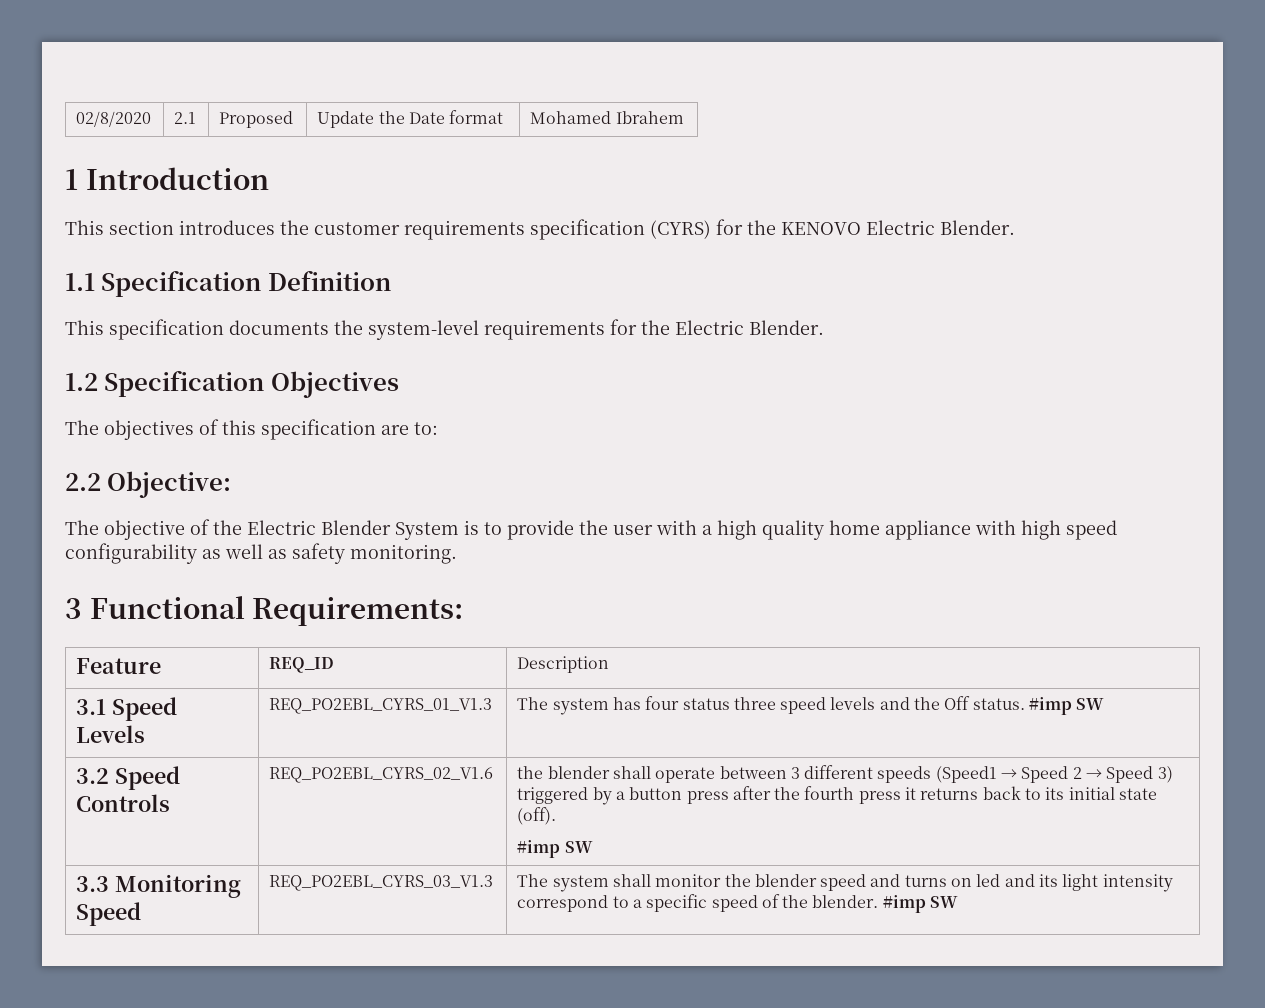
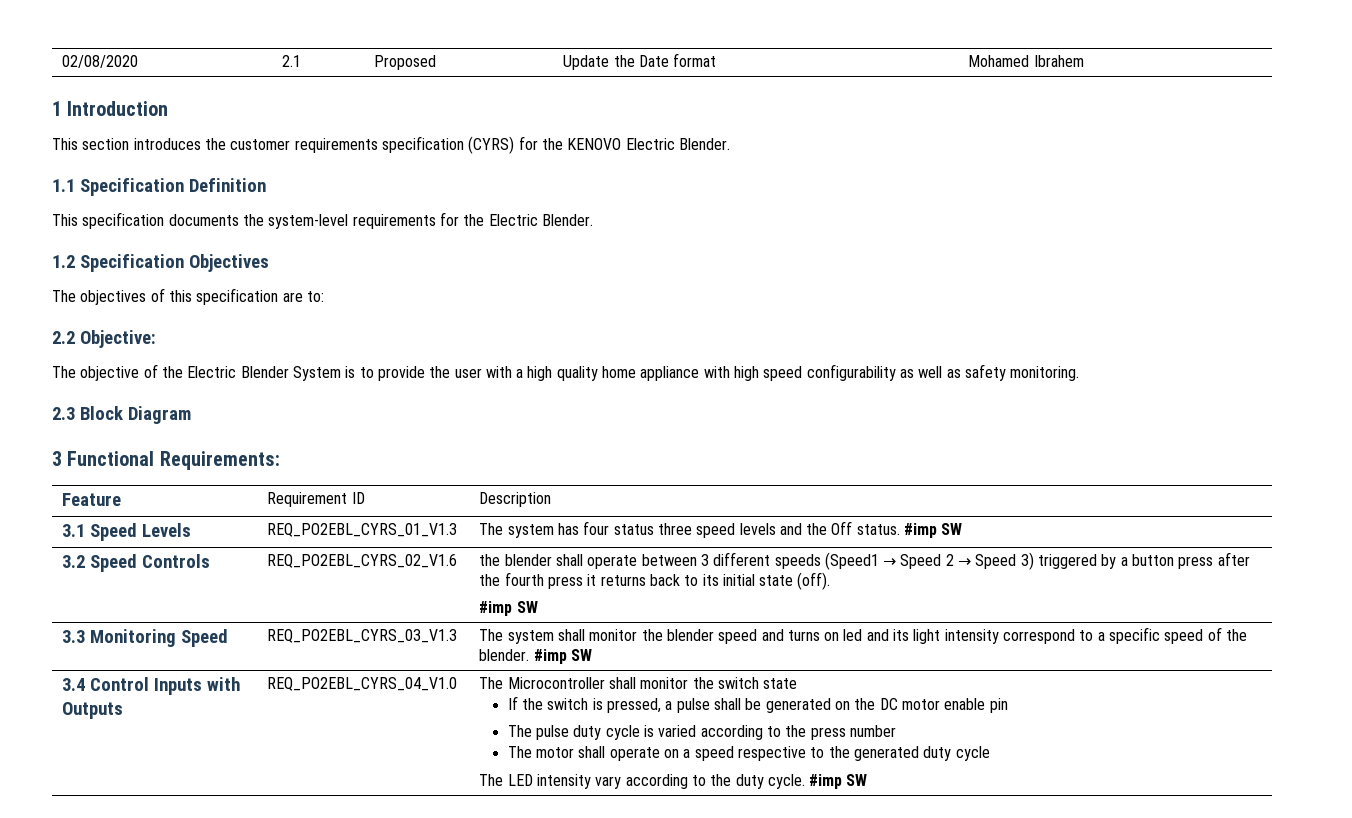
[76,111,152,127] 02/8/2020 -> [62,55,139,68] 02/08/2020
(457, 554) none -> [52,406,191,424] // 2.3 Block Diagram
[269,657,335,673] REQ_ID -> [267,492,365,507] Requirement ID
(959, 902) none -> [62,677,241,695] [62,702,124,719] [267,677,458,691] [479,677,798,689] [507,696,1008,713] [507,725,896,740] [507,746,990,761] [479,774,868,789] // 3.4 Control Inputs with Outputs | REQ_PO2EBL_CYRS_04_V1.0 | The Microcontroller shall monitor the switch state // If the switch is pressed, a pulse shall be generated on the DC motor enable pin // The pulse duty cycle is varied according to the press number // The motor shall operate on a speed respective to the generated duty cycle // The LED intensity vary according to the duty cycle. #imp SW

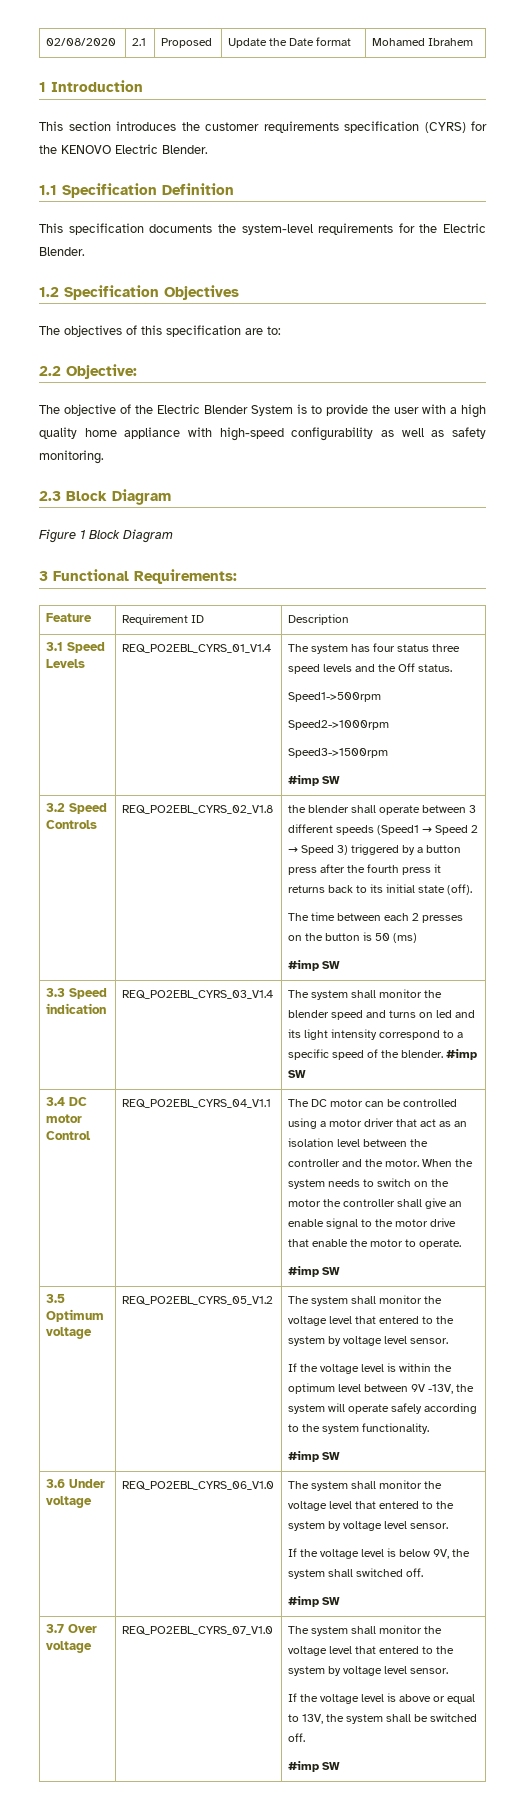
[734,366,803,381] high speed -> [219,427,284,441] high-speed
(191, 415) none -> [39,529,173,543] // Figure 1 Block Diagram
[267,523,458,537] REQ_PO2EBL_CYRS_01_V1.3 -> [121,644,271,653] REQ_PO2EBL_CYRS_01_V1.4
(900, 529) none -> [287,692,381,702] [287,720,389,730] [287,748,388,758] // Speed1->500rpm // Speed2->1000rpm // Speed3->1500rpm //
[267,554,458,568] REQ_PO2EBL_CYRS_02_V1.6 -> [121,805,273,814] REQ_PO2EBL_CYRS_02_V1.8
(831, 581) none -> [287,912,464,923] [287,932,418,943] // The time between each 2 presses on the button is 50 (ms)
[90,629,229,647] [267,629,458,643] Monitoring Speed | REQ_PO2EBL_CYRS_03_V1.3 -> [68,988,107,999] [45,1003,106,1014] [121,990,273,999] Speed indication | REQ_PO2EBL_CYRS_03_V1.4
(86, 684) none -> [68,1097,87,1106] [45,1114,82,1123] DC motor
[154,677,241,695] [62,702,124,719] [267,677,458,691] [479,677,798,689] [507,696,1008,713] [507,725,896,740] [507,746,990,761] [479,774,805,789] Inputs with Outputs | REQ_PO2EBL_CYRS_04_V1.0 | The Microcontroller shall monitor the switch state // If the switch is pressed, a pulse shall be generated on the DC motor enable pin // The pulse duty cycle is varied according to the press number // The motor shall operate on a speed respective to the generated duty cycle // The LED intensity vary according to the duty cycle. -> [121,1099,271,1108] [287,1099,458,1107] [287,1118,468,1129] [287,1138,429,1147] [287,1159,474,1167] [287,1178,450,1189] [287,1198,463,1209] [287,1218,457,1229] [287,1239,462,1249] [287,1266,340,1277] [45,1294,65,1303] [45,1309,104,1322] [45,1327,92,1339] [121,1296,273,1305] [287,1295,443,1306] [287,1316,455,1326] [287,1336,449,1346] [287,1363,453,1374] [287,1383,475,1394] [287,1403,478,1414] [287,1423,430,1434] [287,1451,340,1462] [45,1479,105,1488] [45,1496,92,1508] [121,1481,274,1490] [287,1480,443,1491] [287,1501,455,1511] [287,1521,449,1531] [287,1548,471,1559] [287,1568,424,1579] [287,1596,340,1607] [45,1624,97,1633] [45,1641,92,1653] [121,1626,273,1635] [287,1625,443,1636] [287,1646,455,1656] [287,1666,449,1676] [287,1693,476,1704] [287,1713,478,1724] [287,1733,305,1742] | REQ_PO2EBL_CYRS_04_V1.1 | The DC motor can be controlled using a motor driver that act as an isolation level between the controller and the motor. When the system needs to switch on the motor the controller shall give an enable signal to the motor drive that enable the motor to operate. // #imp SW // 3.5 Optimum voltage | REQ_PO2EBL_CYRS_05_V1.2 | The system shall monitor the voltage level that entered to the system by voltage level sensor. // If the voltage level is within the optimum level between 9V -13V, the system will operate safely according to the system functionality. // #imp SW // 3.6 Under voltage | REQ_PO2EBL_CYRS_06_V1.0 | The system shall monitor the voltage level that entered to the system by voltage level sensor. // If the voltage level is below 9V, the system shall switched off. // #imp SW // 3.7 Over voltage | REQ_PO2EBL_CYRS_07_V1.0 | The system shall monitor the voltage level that entered to the system by voltage level sensor. // If the voltage level is above or equal to 13V, the system shall be switched off. //

